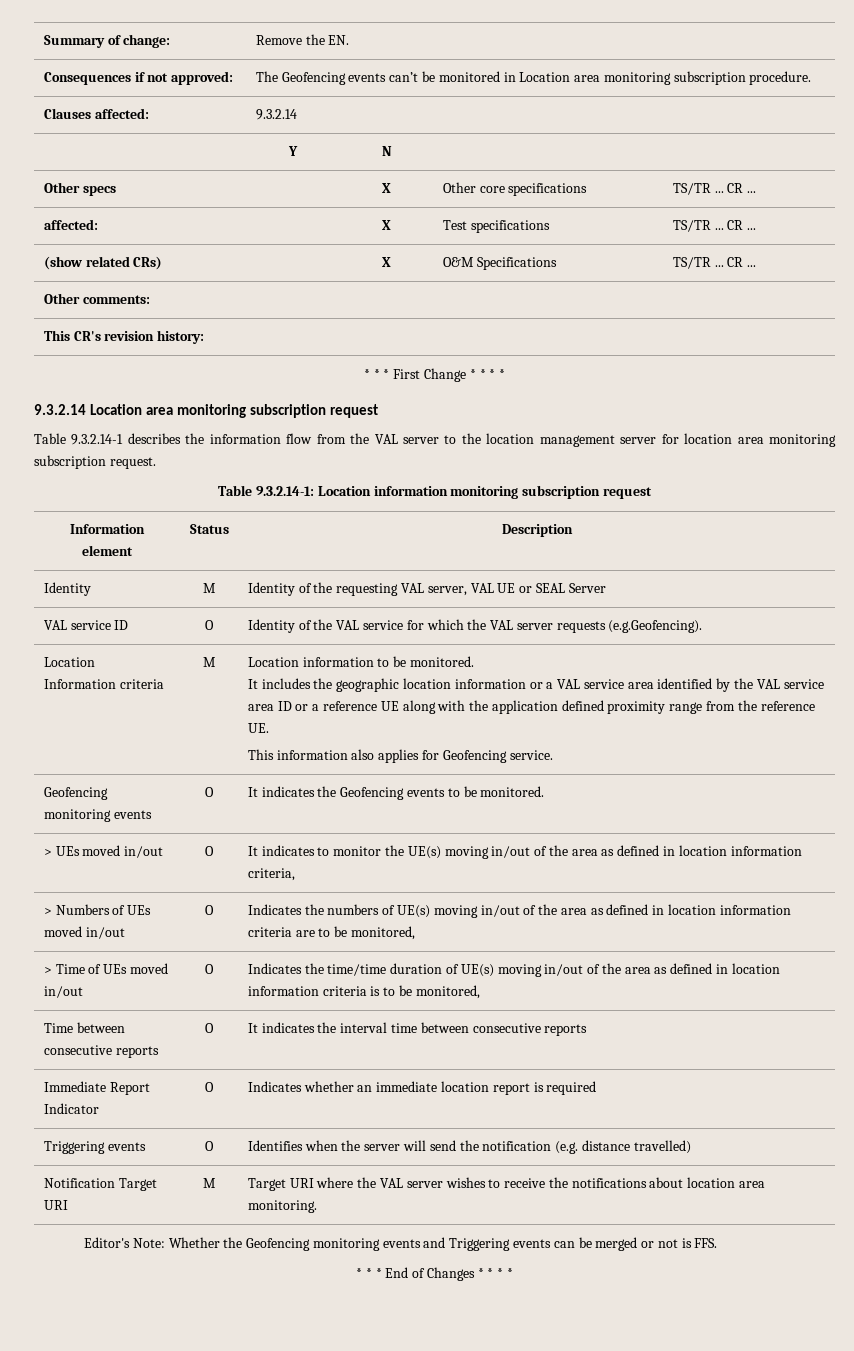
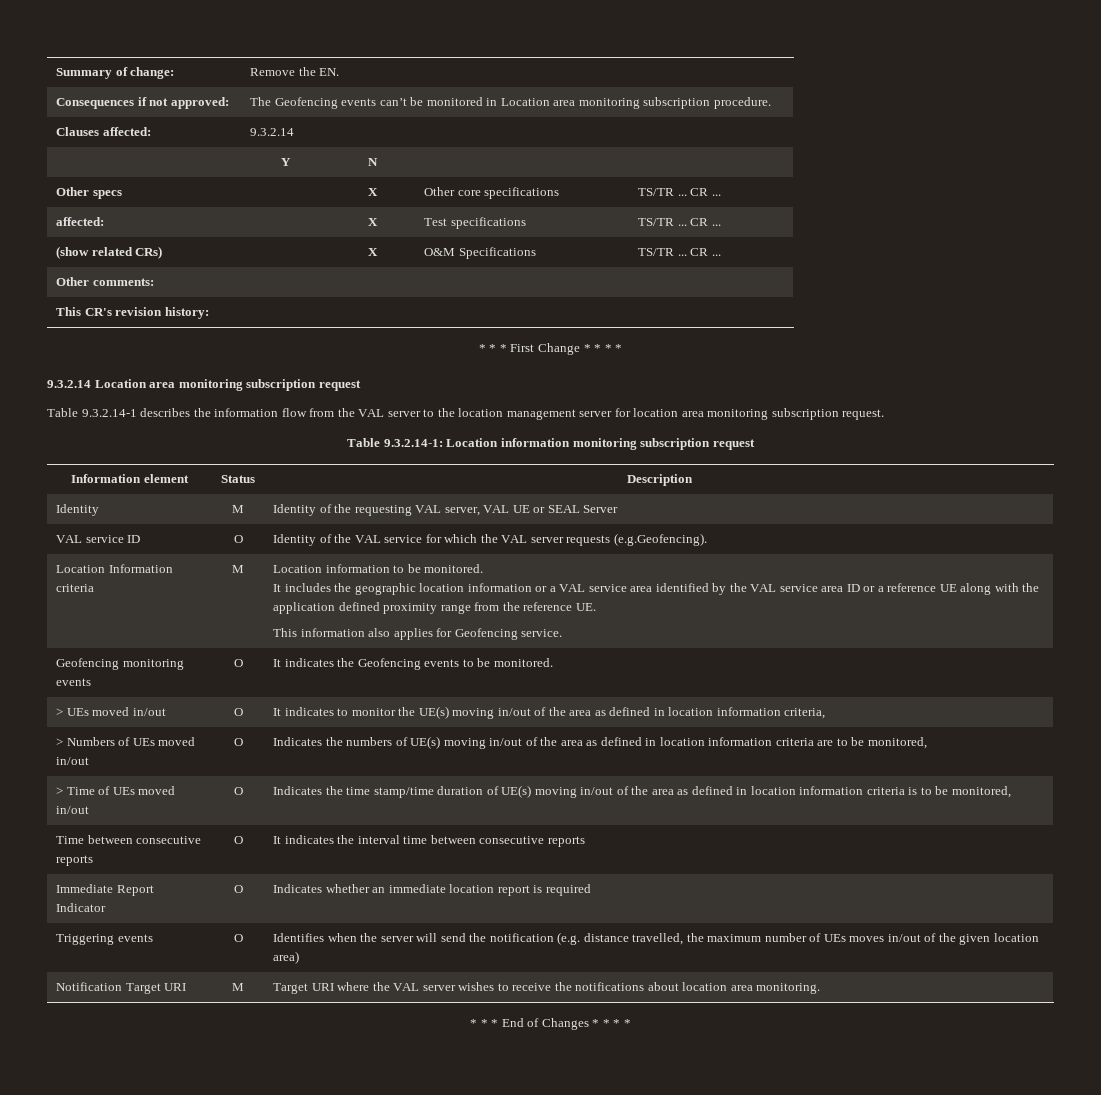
[327,964,387,976] time/time -> [346,787,434,798] time stamp/time
[633,1140,691,1154] travelled) -> [632,933,1039,945] [273,951,300,964] travelled, the maximum number of UEs moves in/out of the given location area)
[83,1237,718,1251] // Editor's Note: Whether the Geofencing monitoring events and Triggering events can be merged or not is FFS. -> (821, 988) none

